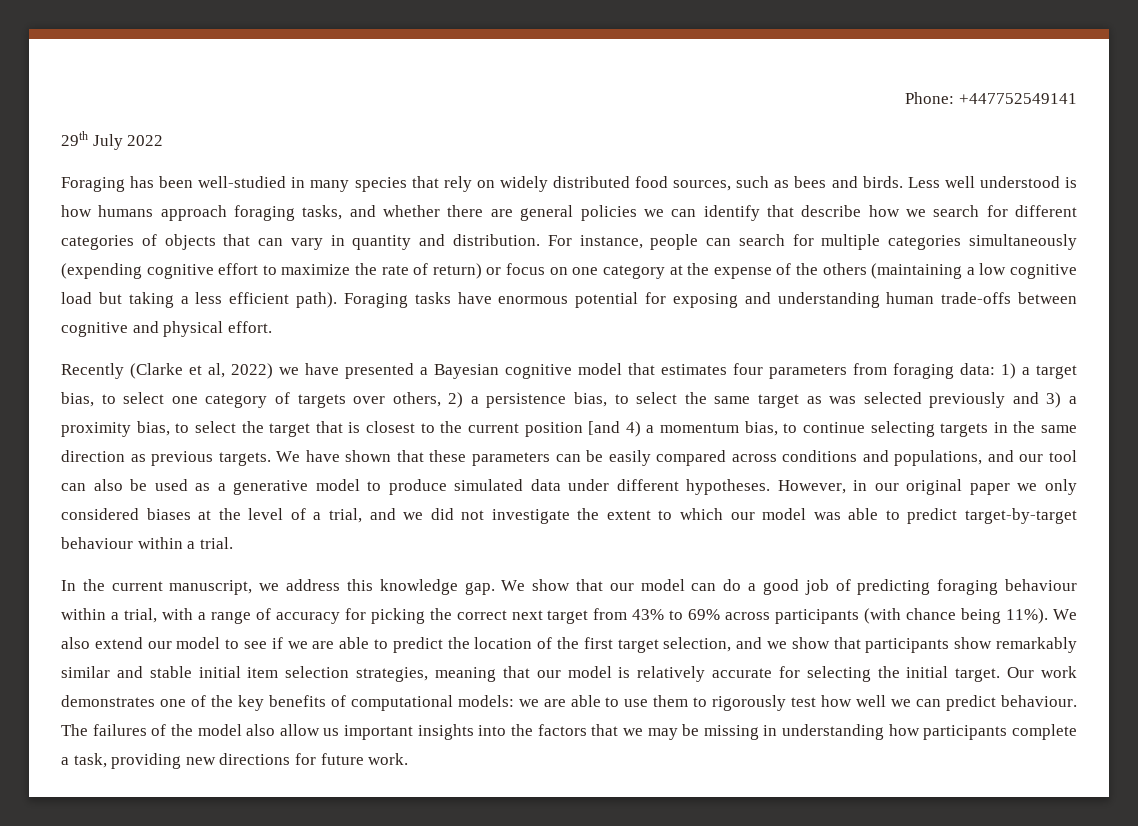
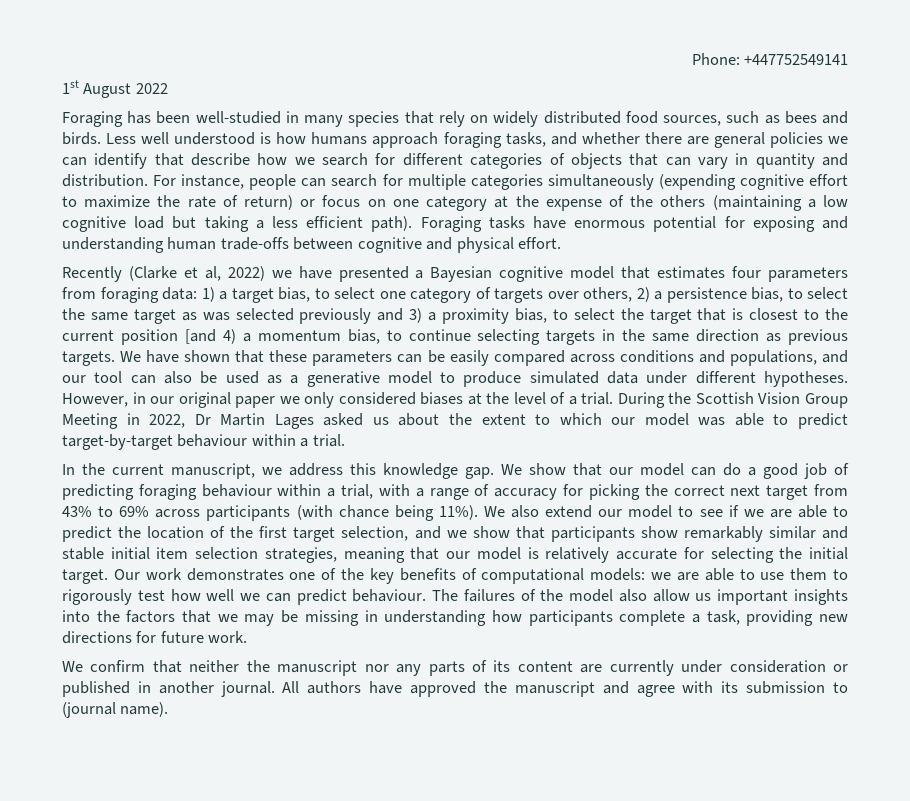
[61,131,123,150] 29th July -> [62,80,132,98] 1st August
[328,508,570,524] trial, and we did not investigate -> [581,392,848,408] [62,413,440,429] trial. During the Scottish Vision Group Meeting in 2022, Dr Martin Lages asked us about
(409, 759) none -> [62,660,848,676] [62,681,849,697] [62,702,169,718] // We confirm that neither the manuscript nor any parts of its content are currently under consideration or published in another journal. All authors have approved the manuscript and agree with its submission to (journal name).

